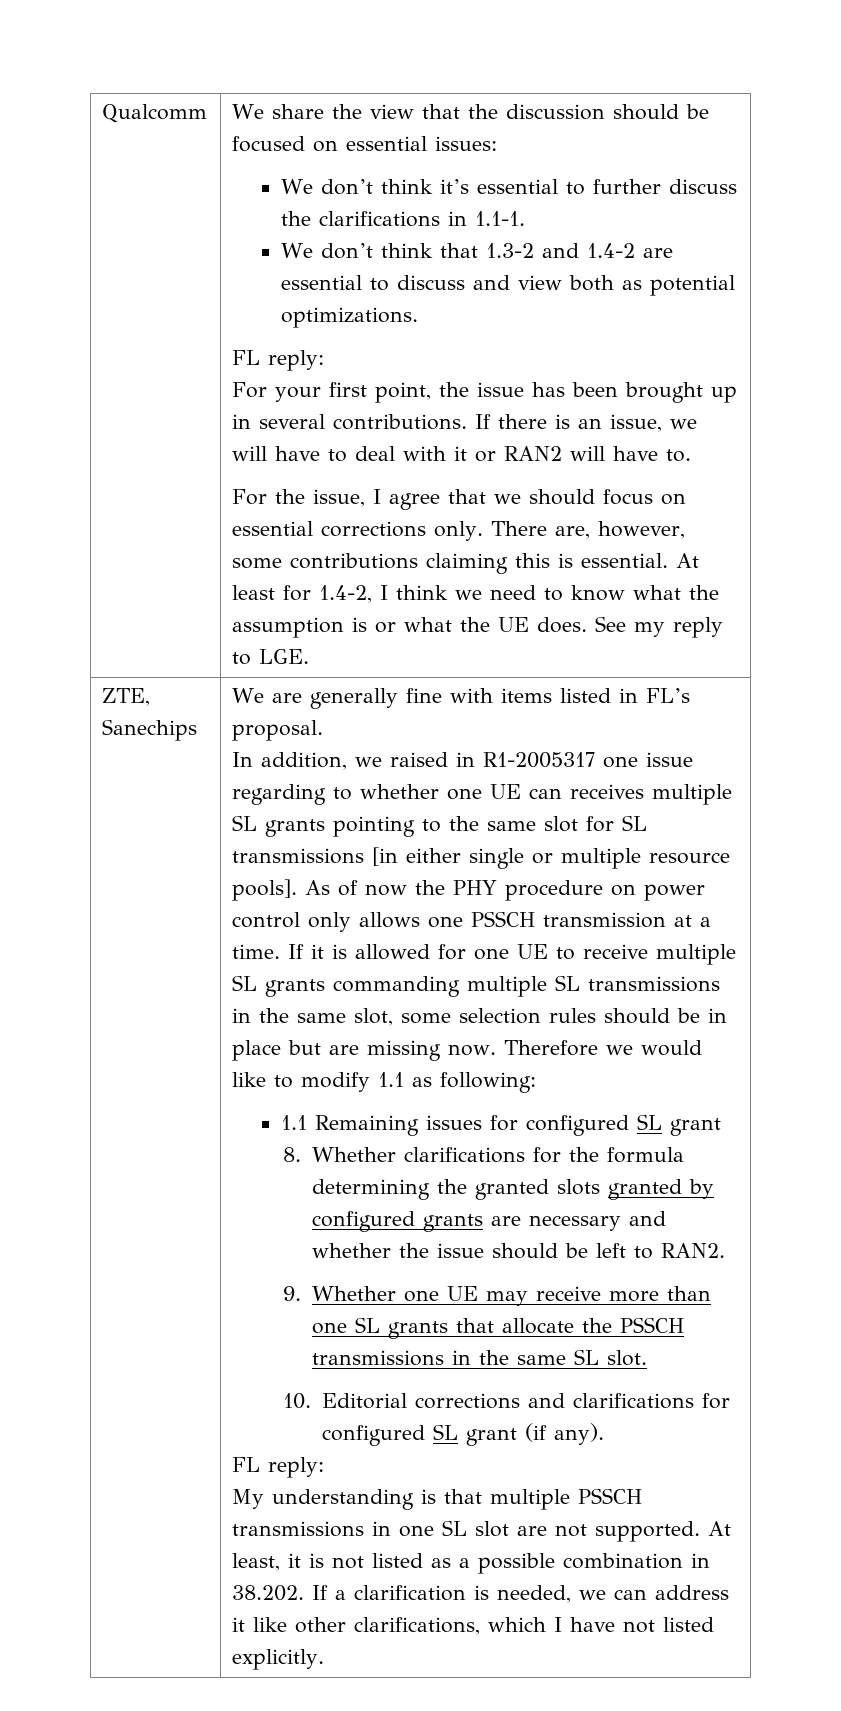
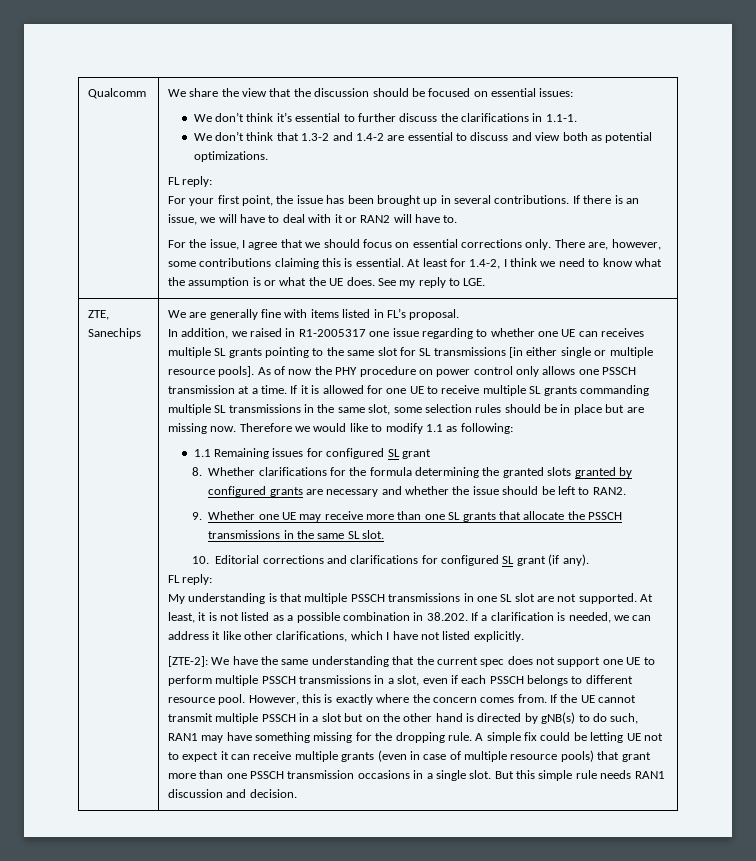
(324, 1659) none -> [167,656,655,667] [167,675,633,686] [167,694,637,705] [167,712,639,724] [167,732,663,743] [167,750,651,762] [167,770,665,781] [167,789,297,798] // [ZTE-2]: We have the same understanding that the current spec does not support one UE to perform multiple PSSCH transmissions in a slot, even if each PSSCH belongs to different resource pool. However, this is exactly where the concern comes from. If the UE cannot transmit multiple PSSCH in a slot but on the other hand is directed by gNB(s) to do such, RAN1 may have something missing for the dropping rule. A simple fix could be letting UE not to expect it can receive multiple grants (even in case of multiple resource pools) that grant more than one PSSCH transmission occasions in a single slot. But this simple rule needs RAN1 discussion and decision.

